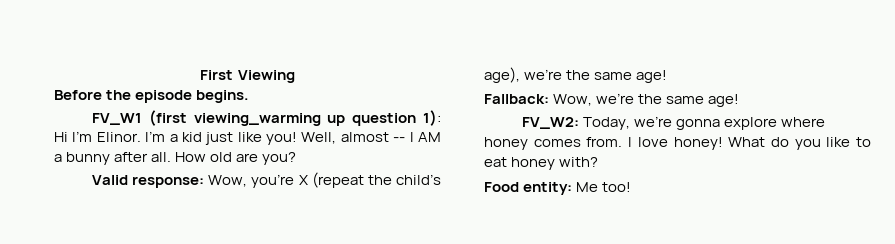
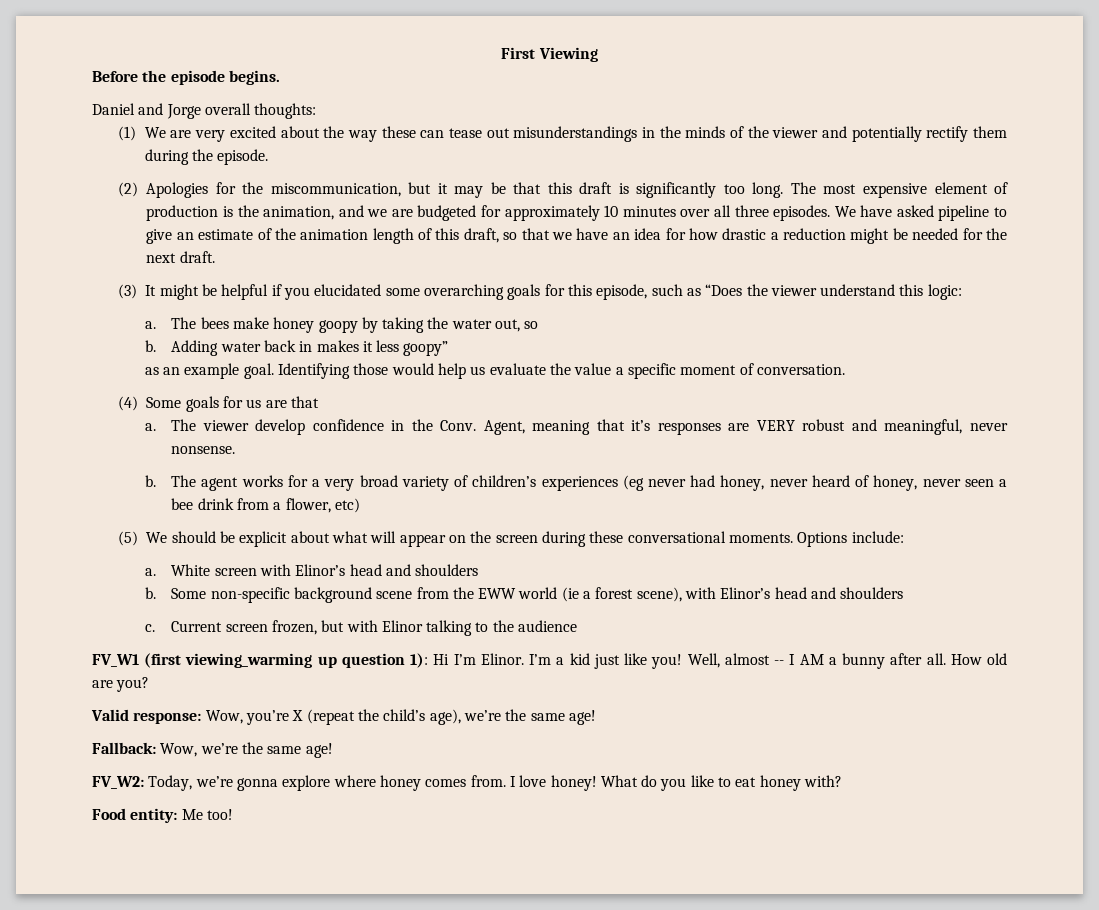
(250, 96) none -> [92,103,317,119] [118,126,1008,142] [144,149,269,165] [118,182,1009,198] [146,205,1007,221] [146,228,1007,244] [146,251,215,263] [118,284,962,300] [144,317,539,333] [144,340,449,356] [144,363,845,379] [118,396,320,412] [144,419,1008,435] [171,446,236,454] [144,475,1007,491] [171,498,360,513] [118,531,904,547] [144,564,479,576] [144,587,904,603] [144,620,578,636] // Daniel and Jorge overall thoughts: // (1) We are very excited about the way these can tease out misunderstandings in the minds of the viewer and potentially rectify them during the episode. // (2) Apologies for the miscommunication, but it may be that this draft is significantly too long. The most expensive element of production is the animation, and we are budgeted for approximately 10 minutes over all three episodes. We have asked pipeline to give an estimate of the animation length of this draft, so that we have an idea for how drastic a reduction might be needed for the next draft. // (3) It might be helpful if you elucidated some overarching goals for this episode, such as “Does the viewer understand this logic: // a. The bees make honey goopy by taking the water out, so // b. Adding water back in makes it less goopy” // as an example goal. Identifying those would help us evaluate the value a specific moment of conversation. // (4) Some goals for us are that // a. The viewer develop confidence in the Conv. Agent, meaning that it’s responses are VERY robust and meaningful, never nonsense. // b. The agent works for a very broad variety of children’s experiences (eg never had honey, never heard of honey, never seen a bee drink from a flower, etc) // (5) We should be explicit about what will appear on the screen during these conversational moments. Options include: // a. White screen with Elinor’s head and shoulders // b. Some non-specific background scene from the EWW world (ie a forest scene), with Elinor’s head and shoulders // c. Current screen frozen, but with Elinor talking to the audience

